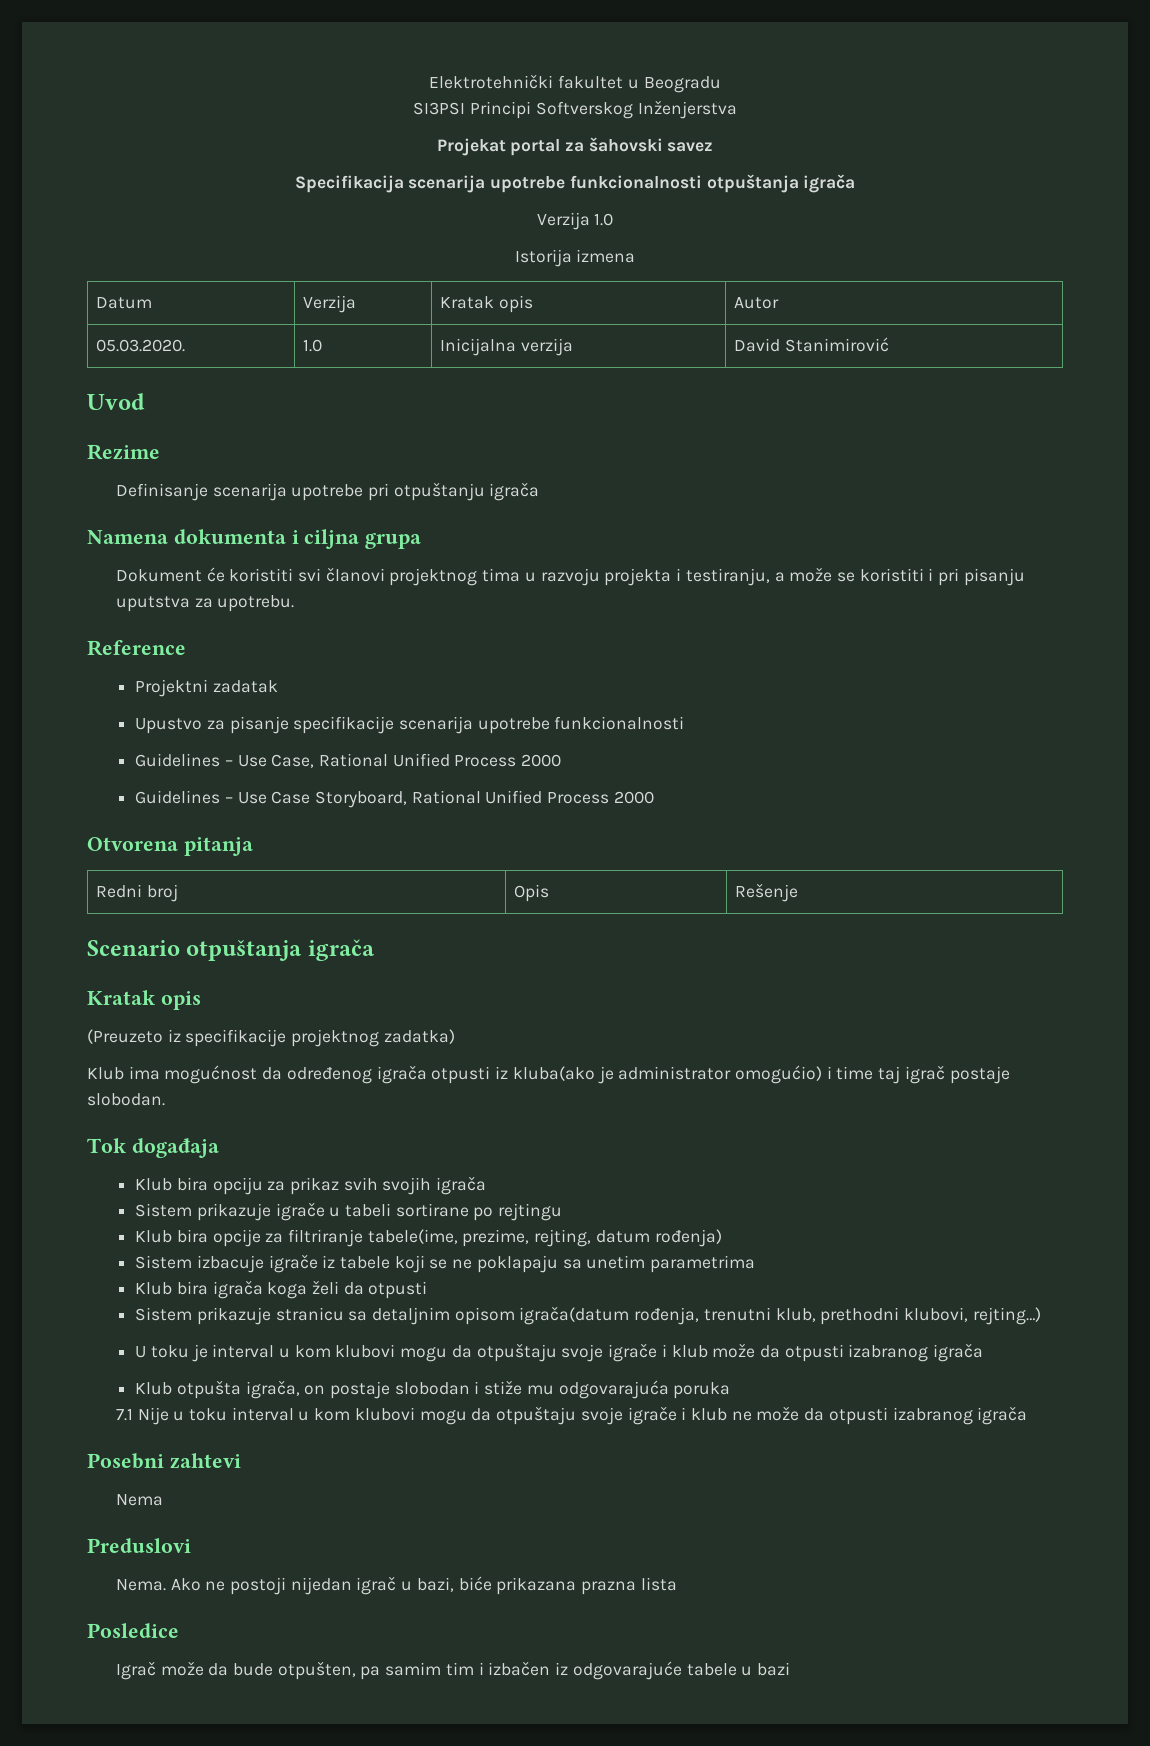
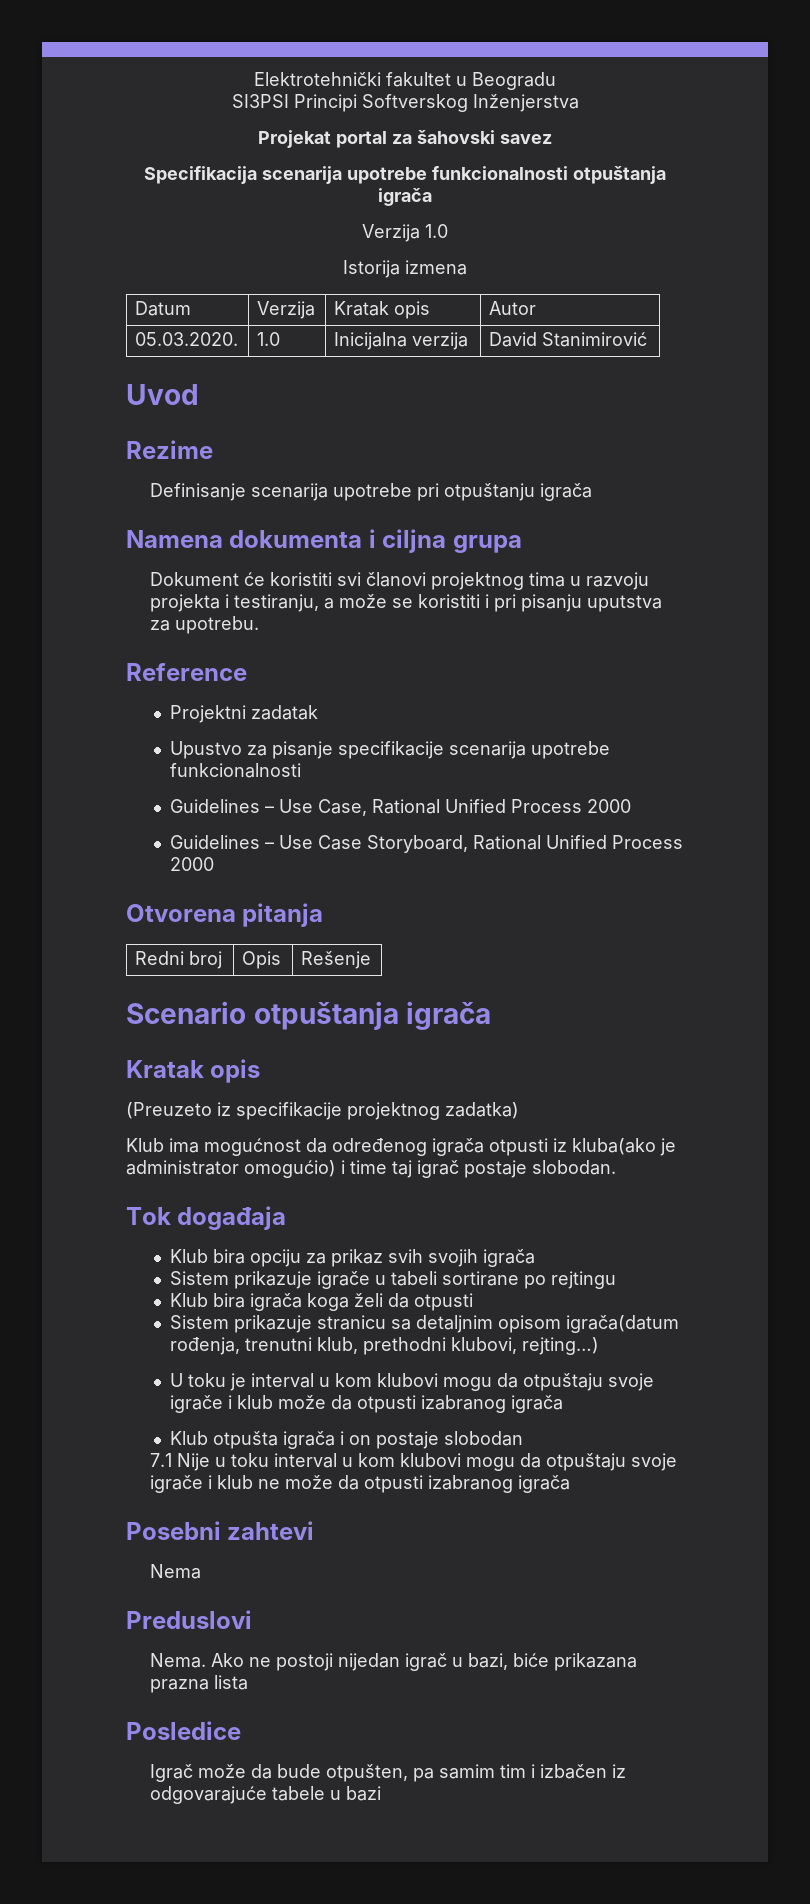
[135,1229,722,1247] [135,1254,756,1273] // Klub bira opcije za filtriranje tabele(ime, prezime, rejting, datum rođenja) // Sistem izbacuje igrače iz tabele koji se ne poklapaju sa unetim parametrima -> (617, 1280) none
[245,1380,300,1399] igrača, -> [283,1431,345,1449] igrača i
[474,1380,731,1399] i stiže mu odgovarajuća poruka -> (524, 1438) none

